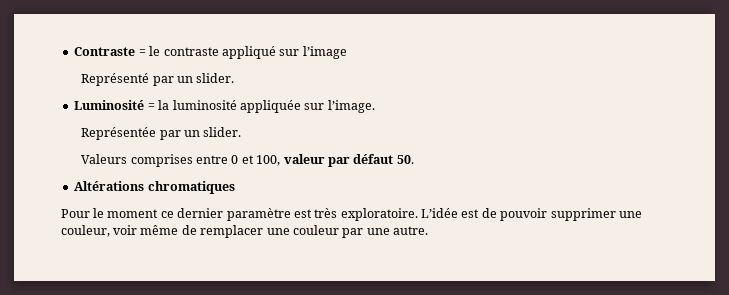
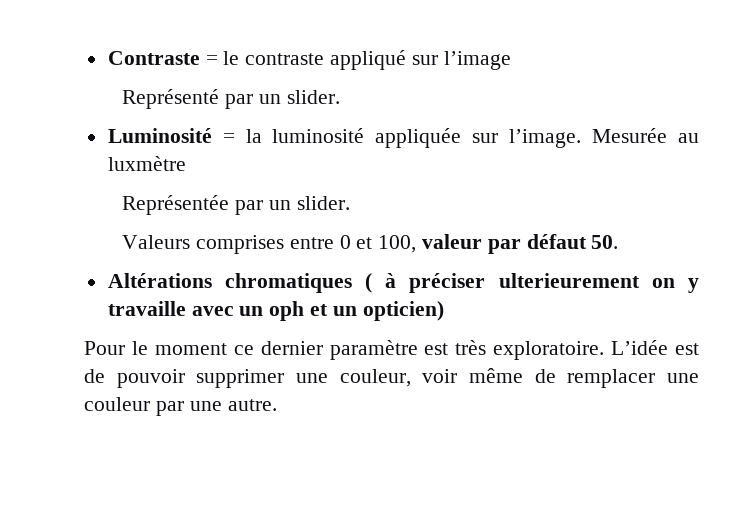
(375, 106) none -> [592,128,699,143] [107,156,186,171] Mesurée au luxmètre
(235, 187) none -> [365,273,699,293] [107,301,444,321] ( à préciser ulterieurement on y travaille avec un oph et un opticien)

